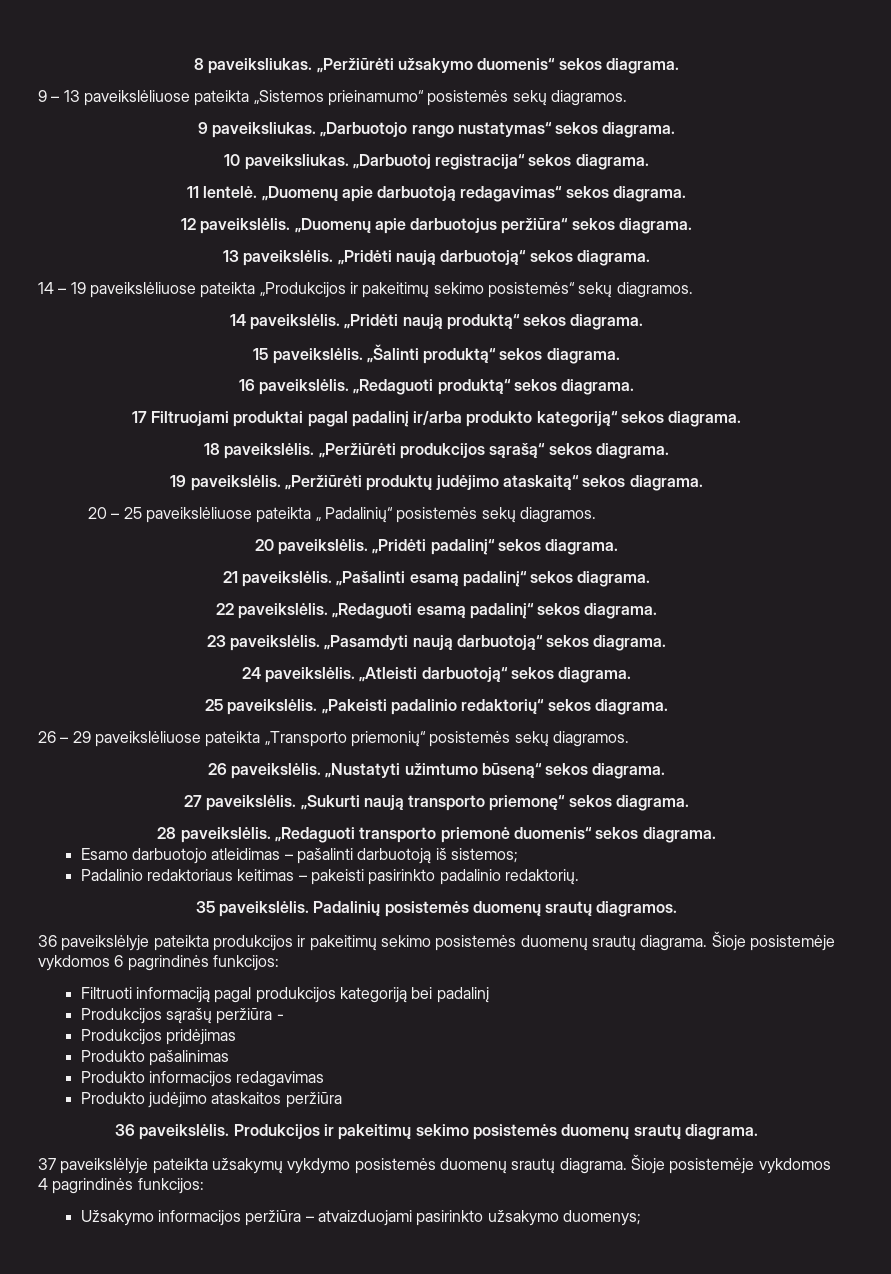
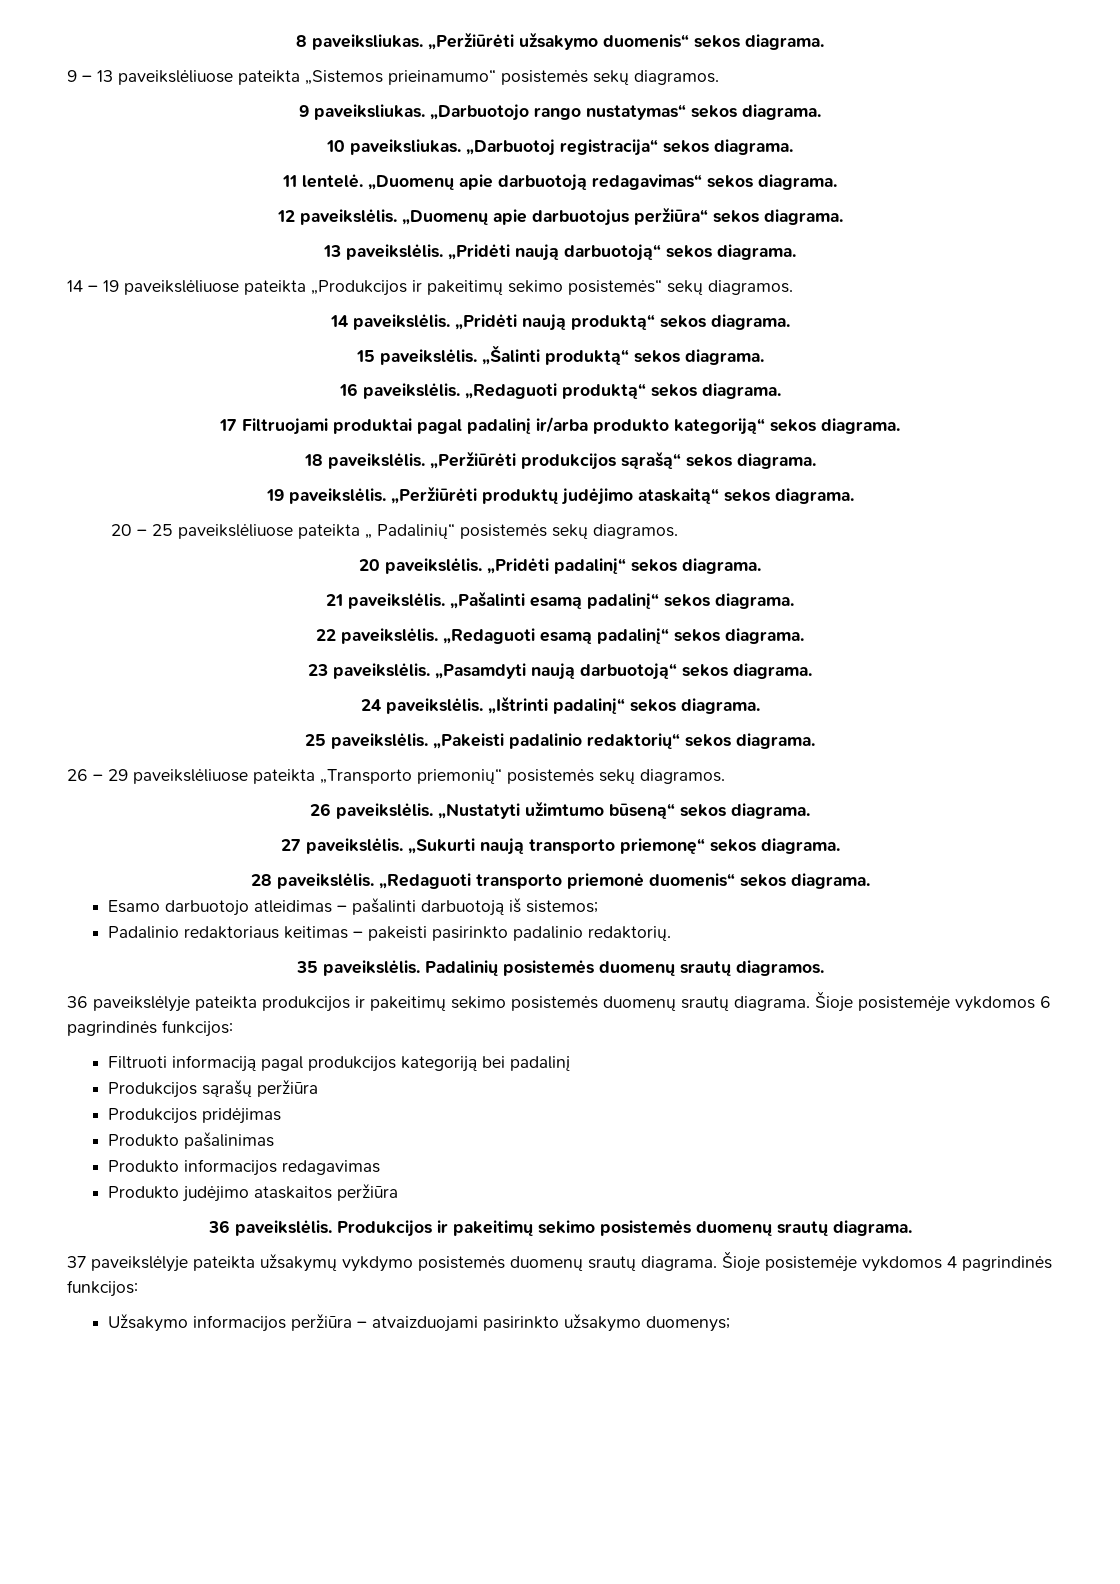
[359,667,508,682] „Atleisti darbuotoją“ -> [487,696,625,714] „Ištrinti padalinį“
[276,1014,284,1020] - -> (319, 1088) none

